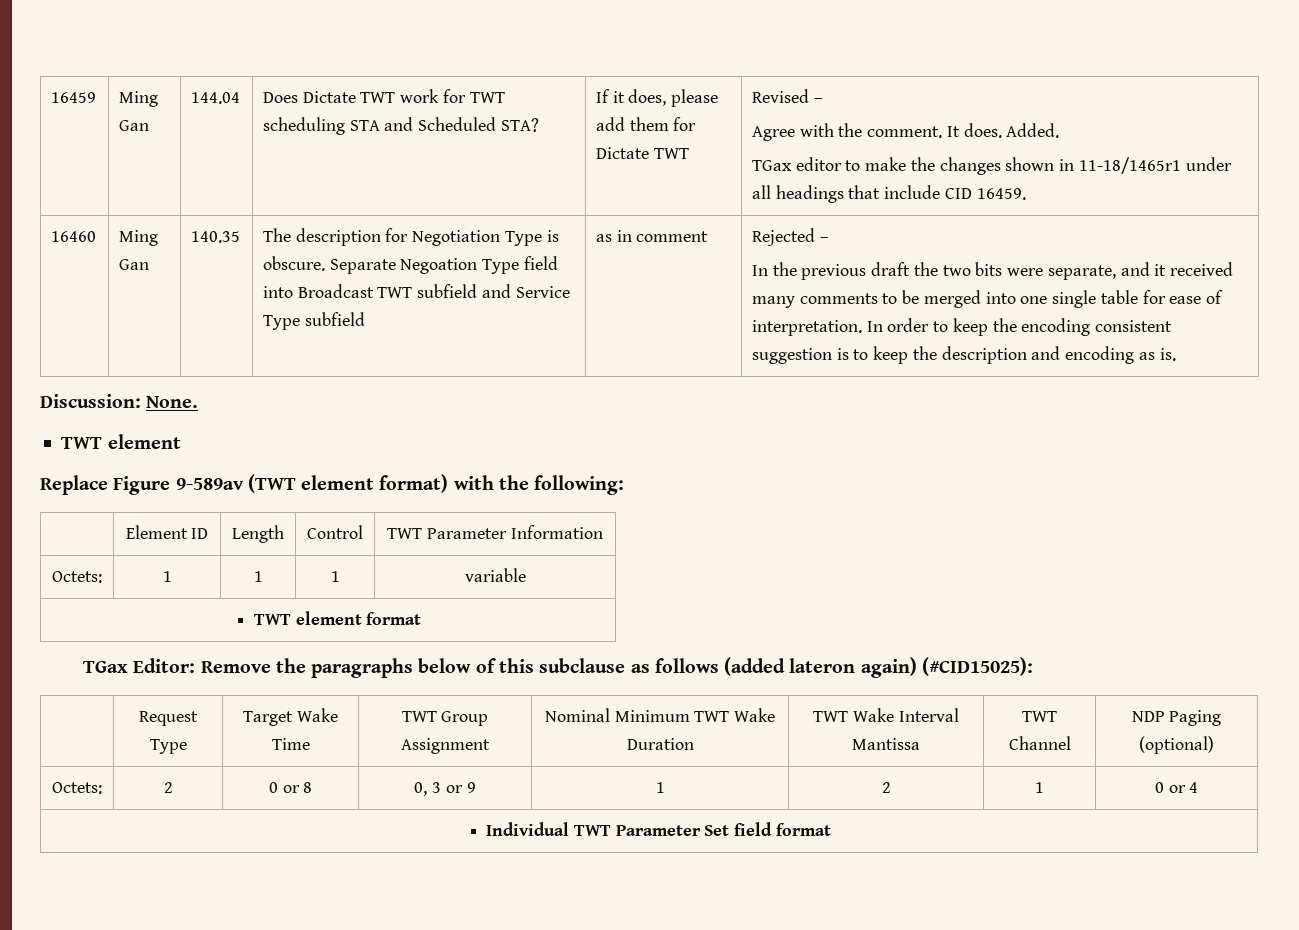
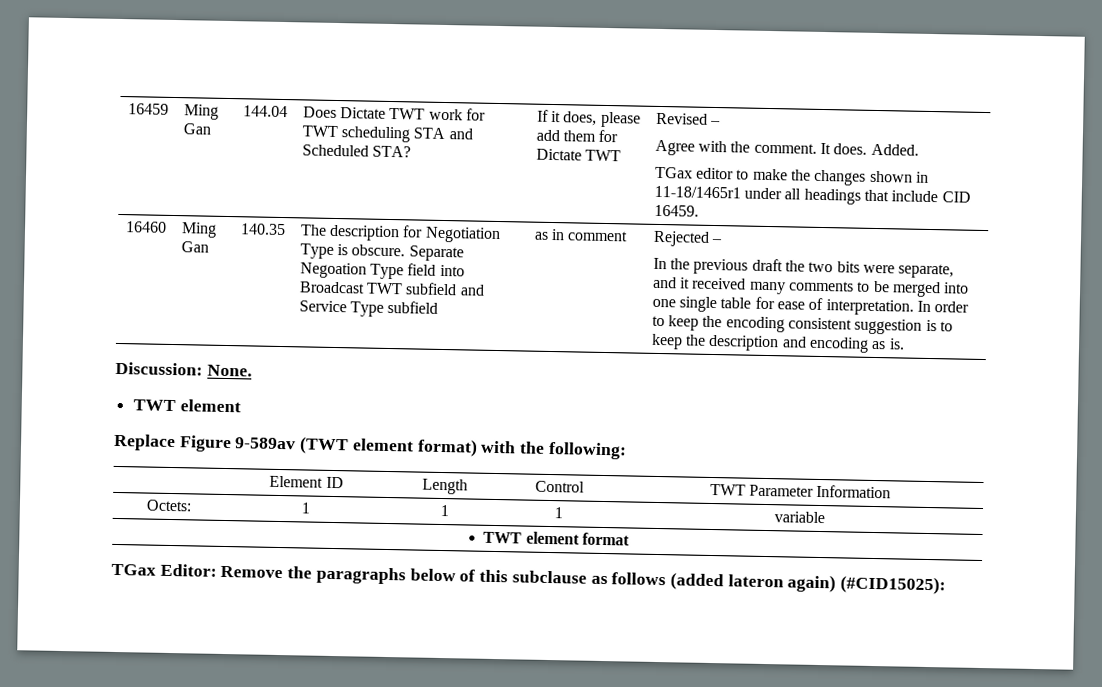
[139,711,198,726] [149,739,187,754] [243,708,338,726] [271,738,310,750] [401,711,489,726] [401,738,490,754] [544,708,776,722] [626,738,694,750] [813,708,959,722] [852,738,920,750] [1022,711,1057,722] [1008,736,1071,750] [1131,710,1222,726] [1139,736,1214,754] [52,782,102,794] [163,782,173,793] [268,782,313,793] [414,782,476,796] [655,782,665,793] [881,782,891,793] [1035,782,1044,793] [1154,782,1199,793] [486,822,831,836] // | Request Type | Target Wake Time | TWT Group Assignment | Nominal Minimum TWT Wake Duration | TWT Wake Interval Mantissa | TWT Channel | NDP Paging (optional) // Octets: | 2 | 0 or 8 | 0, 3 or 9 | 1 | 2 | 1 | 0 or 4 // Individual TWT Parameter Set field format -> (947, 585) none

